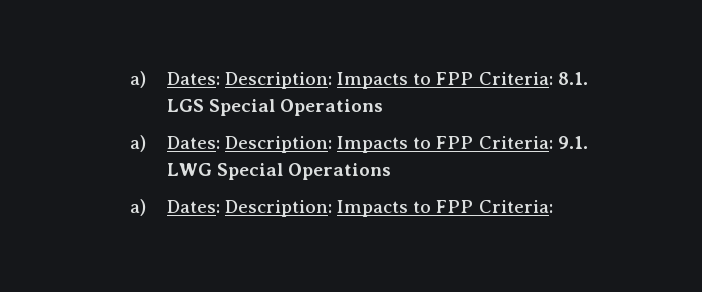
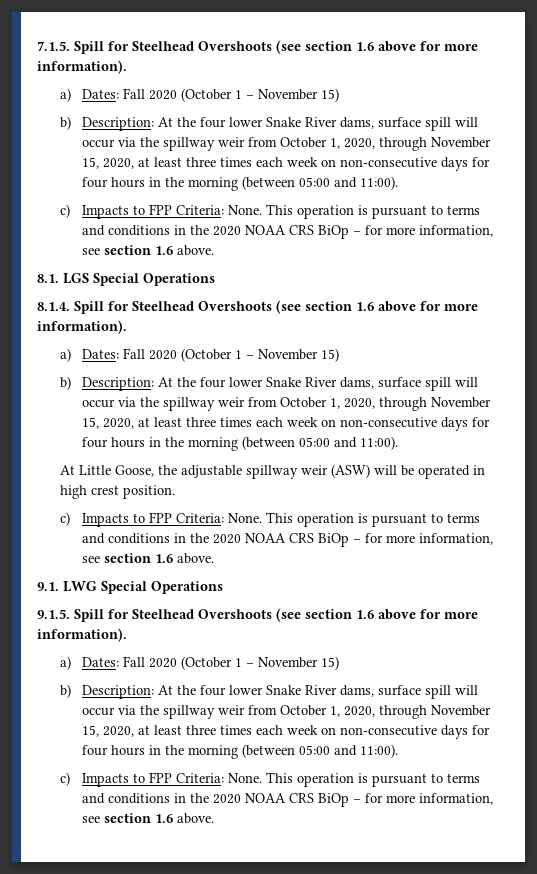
[129,71,588,89] [166,99,384,116] [129,135,588,153] [166,163,392,180] [129,199,553,217] a) Dates: Description: Impacts to FPP Criteria: 8.1. LGS Special Operations // a) Dates: Description: Impacts to FPP Criteria: 9.1. LWG Special Operations // a) Dates: Description: Impacts to FPP Criteria: -> [37,40,478,54] [37,60,127,74] [59,88,340,102] [59,116,479,131] [82,137,492,151] [82,157,491,171] [82,176,399,191] [59,204,481,219] [82,225,494,239] [82,245,215,256] [37,273,215,286] [37,300,478,314] [37,320,127,334] [59,348,340,362] [59,376,479,391] [82,397,492,411] [82,417,491,431] [82,436,399,451] [59,464,485,479] [59,485,175,499] [59,512,481,527] [82,533,494,547] [82,553,215,564] [37,581,223,594] [37,608,478,622] [37,628,127,642] [59,656,340,670] [59,684,479,699] [82,705,492,719] [82,725,491,739] [82,744,399,759] [59,772,481,787] [82,793,494,807] [82,813,215,824] 7.1.5. Spill for Steelhead Overshoots (see section 1.6 above for more information). // a) Dates: Fall 2020 (October 1 – November 15) // b) Description: At the four lower Snake River dams, surface spill will occur via the spillway weir from October 1, 2020, through November 15, 2020, at least three times each week on non-consecutive days for four hours in the morning (between 05:00 and 11:00). // c) Impacts to FPP Criteria: None. This operation is pursuant to terms and conditions in the 2020 NOAA CRS BiOp – for more information, see section 1.6 above. // 8.1. LGS Special Operations // 8.1.4. Spill for Steelhead Overshoots (see section 1.6 above for more information). // a) Dates: Fall 2020 (October 1 – November 15) // b) Description: At the four lower Snake River dams, surface spill will occur via the spillway weir from October 1, 2020, through November 15, 2020, at least three times each week on non-consecutive days for four hours in the morning (between 05:00 and 11:00). // At Little Goose, the adjustable spillway weir (ASW) will be operated in high crest position. // c) Impacts to FPP Criteria: None. This operation is pursuant to terms and conditions in the 2020 NOAA CRS BiOp – for more information, see section 1.6 above. // 9.1. LWG Special Operations // 9.1.5. Spill for Steelhead Overshoots (see section 1.6 above for more information). // a) Dates: Fall 2020 (October 1 – November 15) // b) Description: At the four lower Snake River dams, surface spill will occur via the spillway weir from October 1, 2020, through November 15, 2020, at least three times each week on non-consecutive days for four hours in the morning (between 05:00 and 11:00). // c) Impacts to FPP Criteria: None. This operation is pursuant to terms and conditions in the 2020 NOAA CRS BiOp – for more information, see section 1.6 above.

